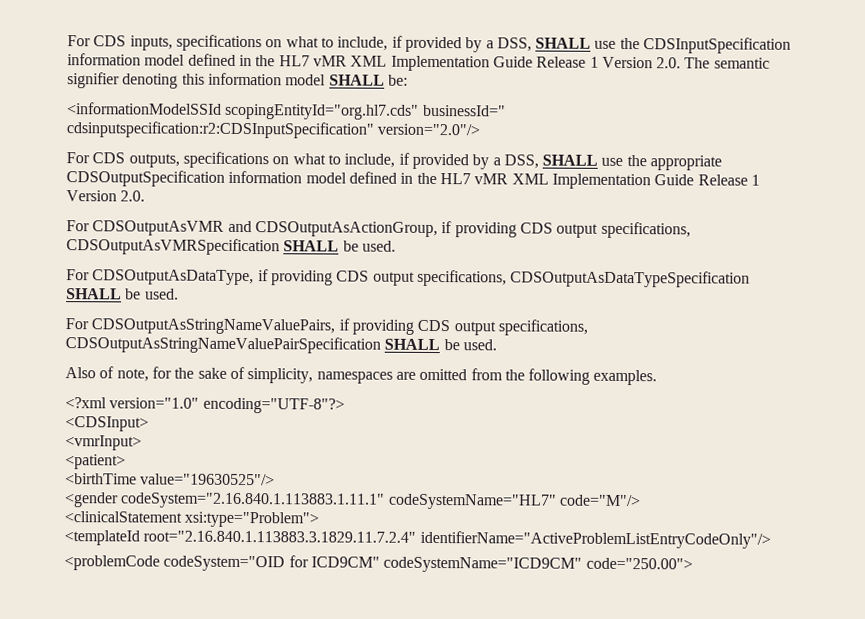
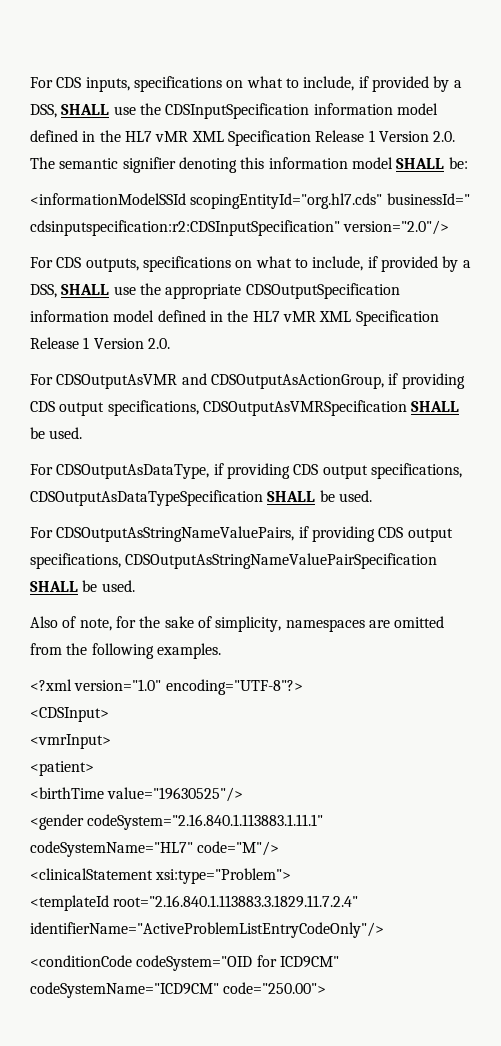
[390,55,533,72] Implementation Guide -> [227,130,311,146] Specification
[551,173,695,190] Implementation Guide -> [355,310,439,326] Specification
[64,555,160,571] <problemCode -> [30,955,132,967] <conditionCode

